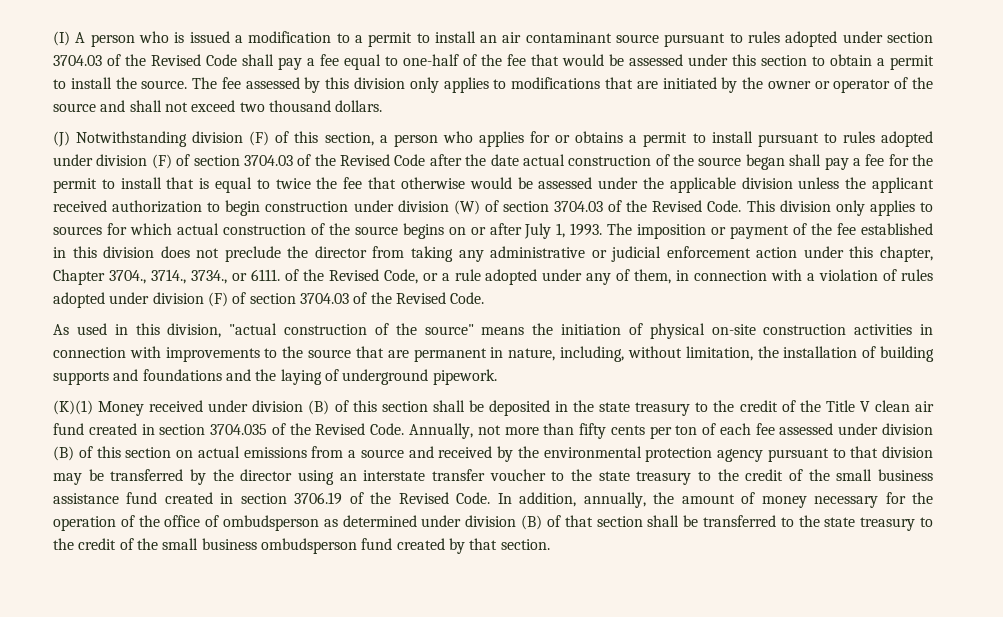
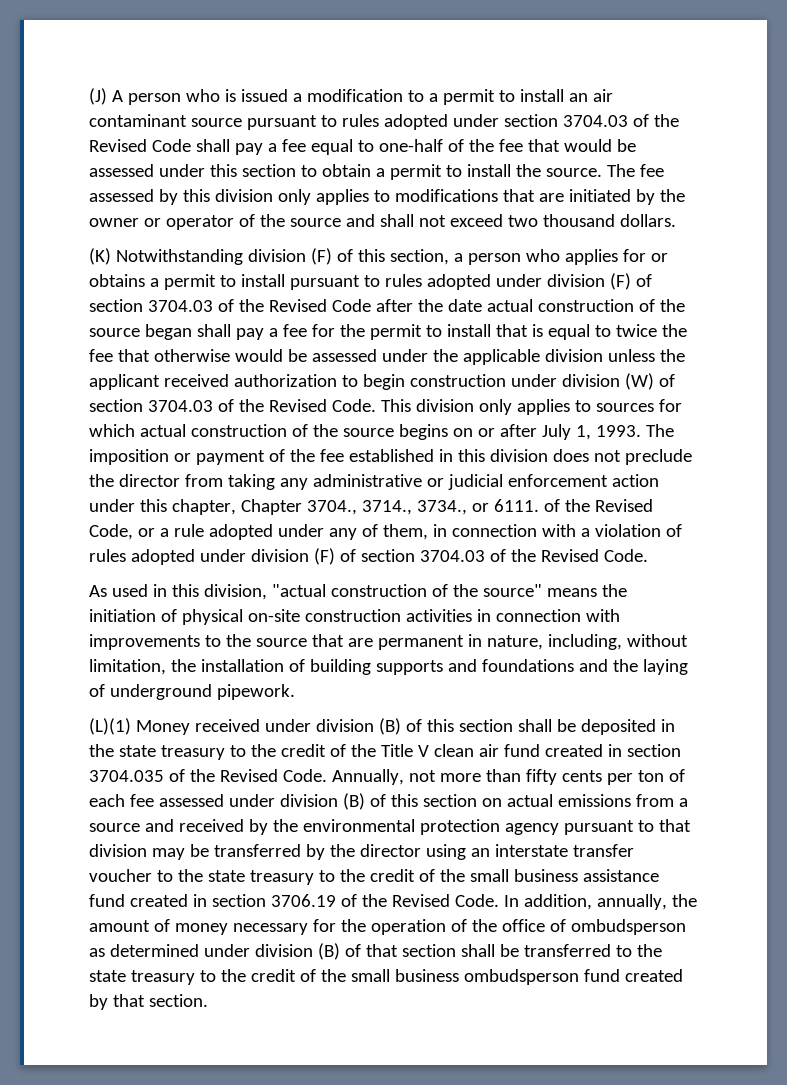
[53,31,70,46] (I) -> [89,88,107,105] (J)
[53,131,70,147] (J) -> [89,248,111,265] (K)
[53,400,93,415] (K)(1) -> [89,718,131,735] (L)(1)

